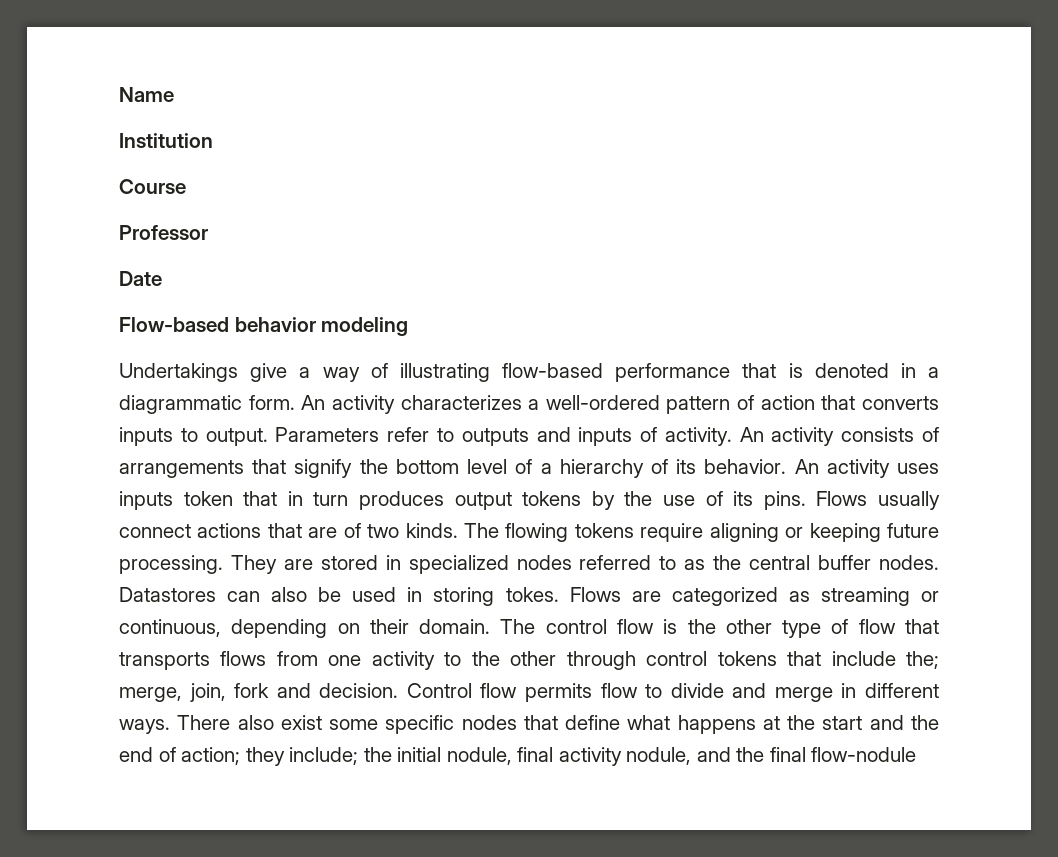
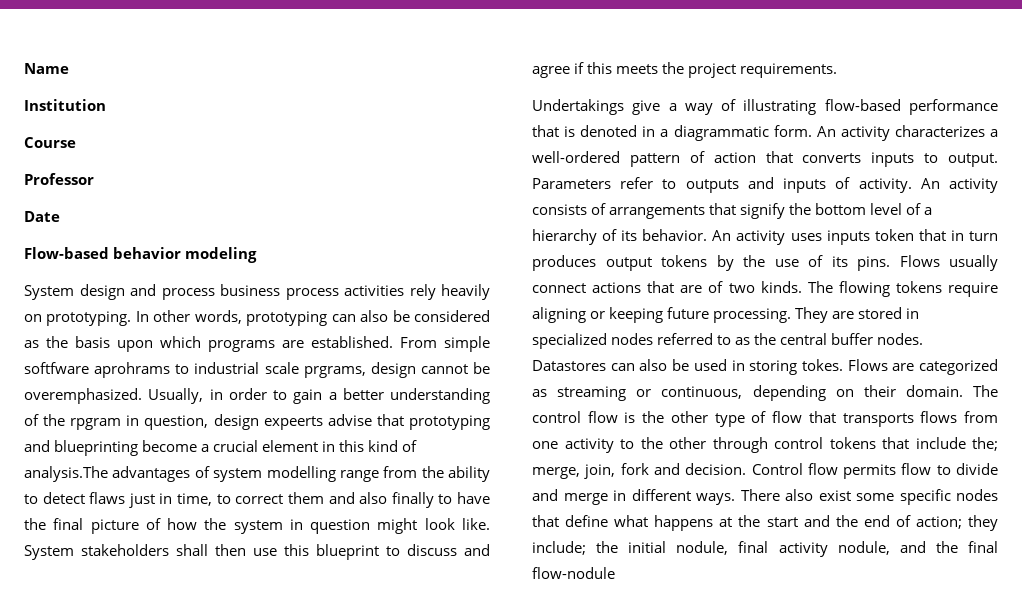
(409, 326) none -> [24,284,490,300] [24,310,491,326] [24,336,490,352] [24,362,490,378] [24,388,490,404] [24,414,490,430] [24,440,418,456] [24,466,490,482] [24,492,491,508] [24,518,490,534] [24,544,490,560] [532,62,838,78] // System design and process business process activities rely heavily on prototyping. In other words, prototyping can also be considered as the basis upon which programs are established. From simple softfware aprohrams to industrial scale prgrams, design cannot be overemphasized. Usually, in order to gain a better understanding of the rpgram in question, design expeerts advise that prototyping and blueprinting become a crucial element in this kind of analysis.The advantages of system modelling range from the ability to detect flaws just in time, to correct them and also finally to have the final picture of how the system in question might look like. System stakeholders shall then use this blueprint to discuss and agree if this meets the project requirements.

